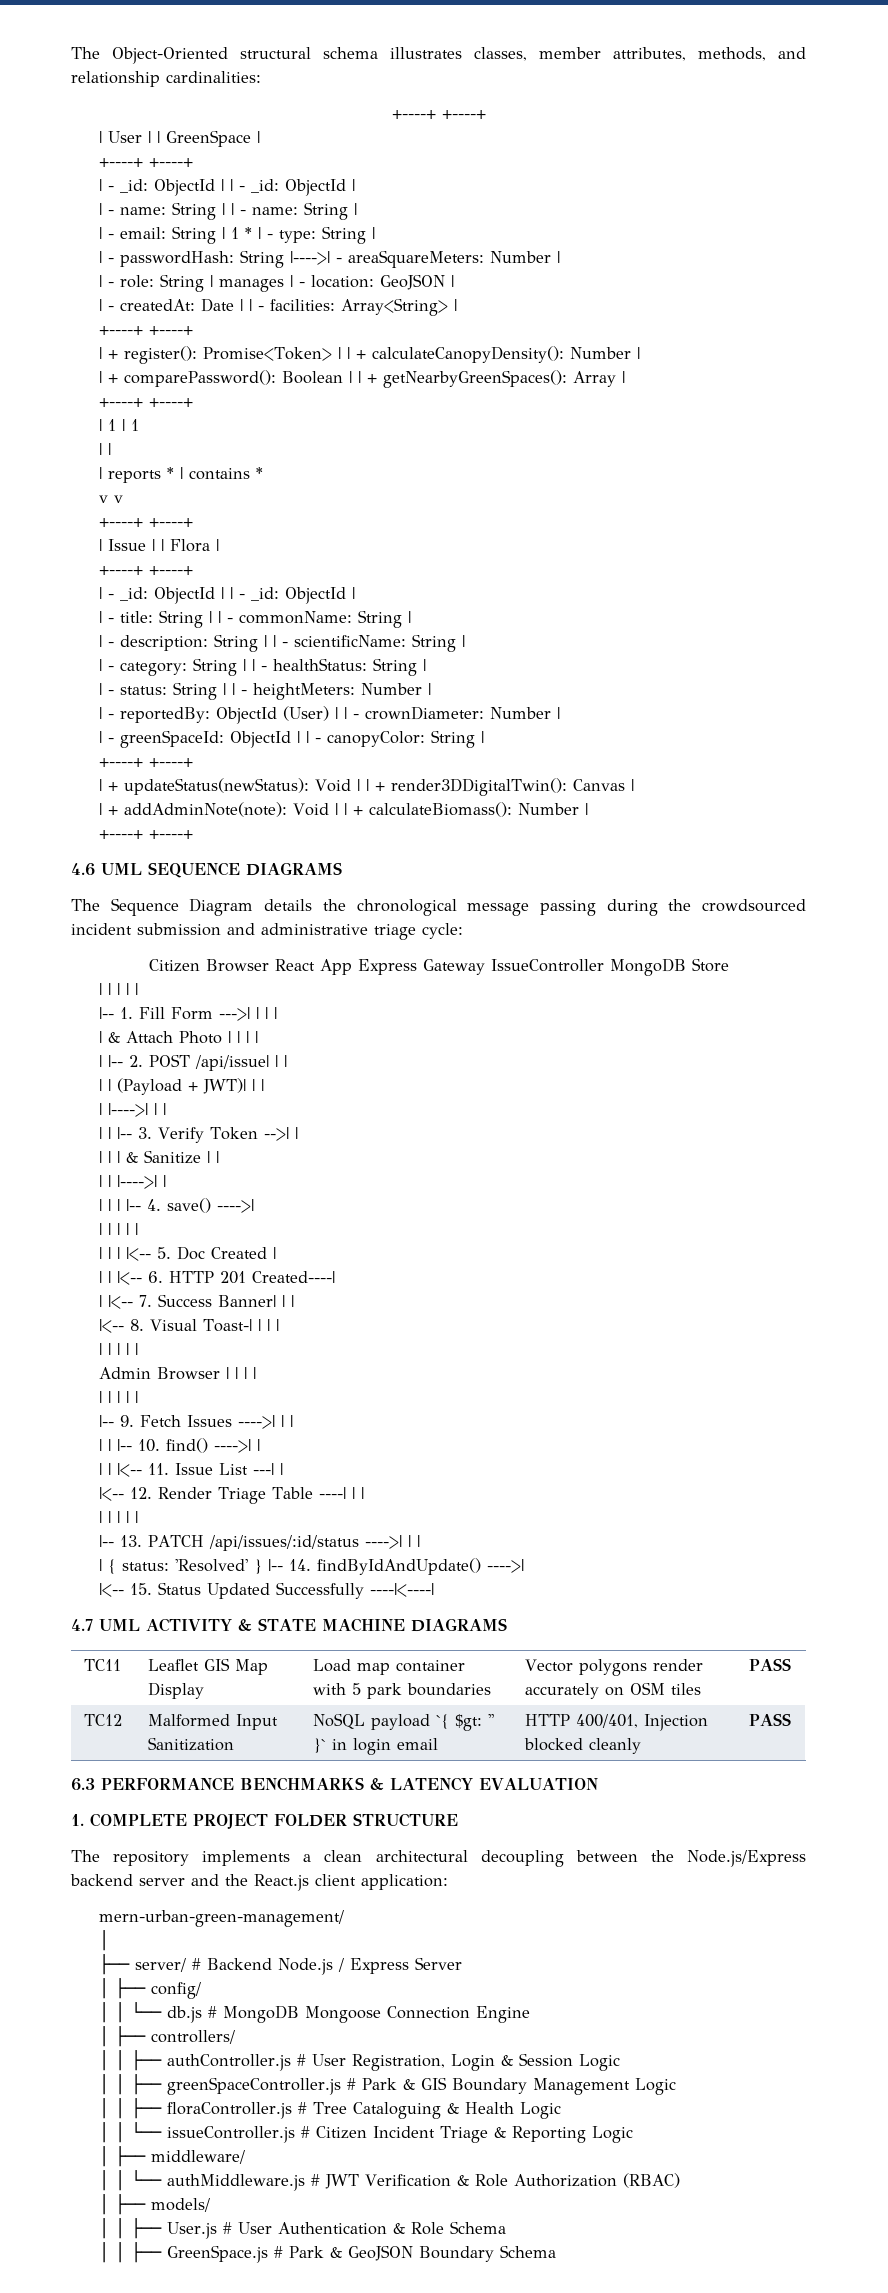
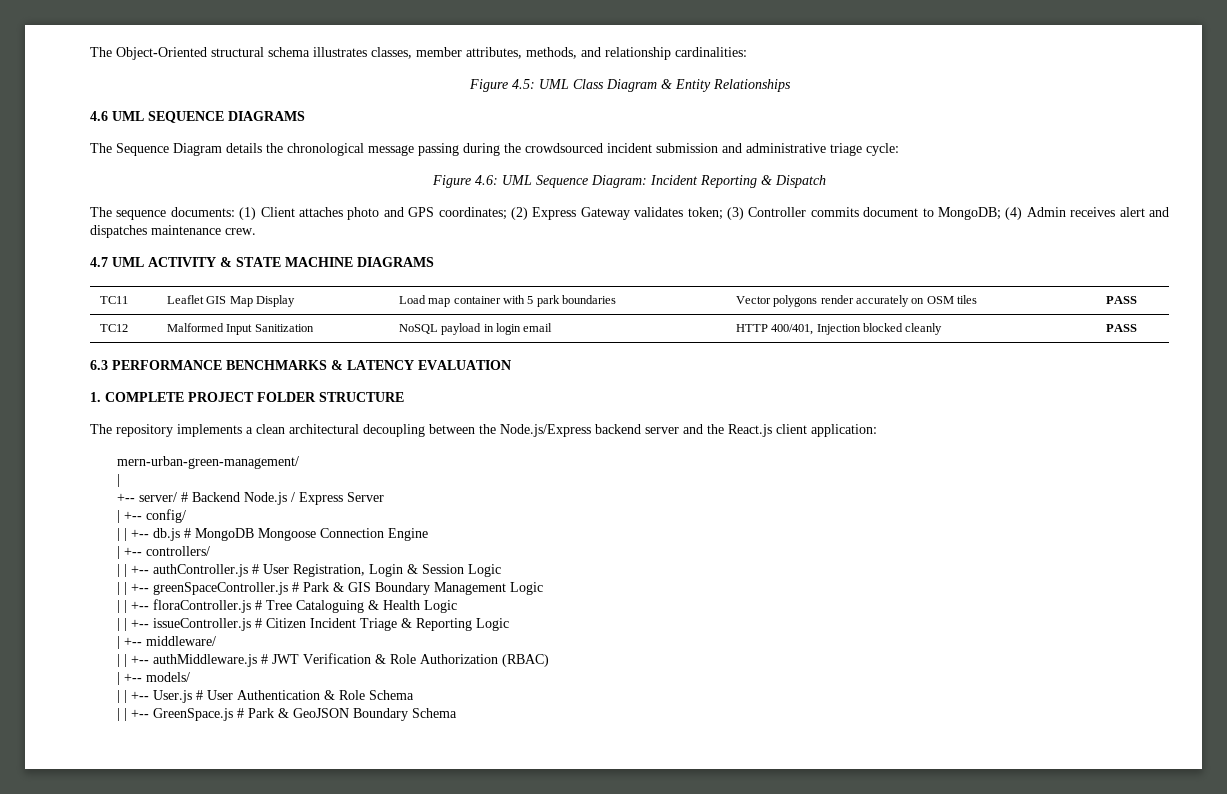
[391,110,486,119] [99,130,261,147] [99,158,194,167] [99,179,356,196] [99,202,358,220] [99,226,376,244] [99,250,561,268] [99,274,455,292] [99,298,458,316] [99,326,194,335] [99,346,641,364] [99,370,626,388] [99,398,194,407] [99,419,140,431] [99,443,112,455] [99,467,264,483] [99,495,124,503] [99,518,194,527] [99,539,220,552] [99,566,194,575] [99,587,356,604] [99,610,412,628] [99,634,466,652] [99,658,427,676] [99,682,432,700] [99,706,561,724] [99,730,485,748] [99,758,194,767] [99,778,635,796] [99,802,589,817] [99,830,194,839] +----+ +----+ // | User | | GreenSpace | // +----+ +----+ // | - _id: ObjectId | | - _id: ObjectId | // | - name: String | | - name: String | // | - email: String | 1 * | - type: String | // | - passwordHash: String |---->| - areaSquareMeters: Number | // | - role: String | manages | - location: GeoJSON | // | - createdAt: Date | | - facilities: Array<String> | // +----+ +----+ // | + register(): Promise<Token> | | + calculateCanopyDensity(): Number | // | + comparePassword(): Boolean | | + getNearbyGreenSpaces(): Array | // +----+ +----+ // | 1 | 1 // | | // | reports * | contains * // v v // +----+ +----+ // | Issue | | Flora | // +----+ +----+ // | - _id: ObjectId | | - _id: ObjectId | // | - title: String | | - commonName: String | // | - description: String | | - scientificName: String | // | - category: String | | - healthStatus: String | // | - status: String | | - heightMeters: Number | // | - reportedBy: ObjectId (User) | | - crownDiameter: Number | // | - greenSpaceId: ObjectId | | - canopyColor: String | // +----+ +----+ // | + updateStatus(newStatus): Void | | + render3DDigitalTwin(): Canvas | // | + addAdminNote(note): Void | | + calculateBiomass(): Number | // +----+ +----+ -> [468,79,791,92] Figure 4.5: UML Class Diagram & Entity Relationships
[148,958,729,976] [99,983,139,995] [99,1007,278,1021] [99,1031,259,1044] [99,1054,288,1071] [99,1078,265,1095] [99,1103,167,1117] [99,1127,299,1143] [99,1150,220,1164] [99,1175,167,1189] [99,1198,255,1213] [99,1223,139,1235] [99,1246,277,1261] [99,1271,336,1285] [99,1294,295,1309] [99,1319,280,1333] [99,1343,139,1355] [99,1367,257,1380] [99,1391,139,1403] [99,1415,294,1429] [99,1438,261,1453] [99,1463,284,1477] [99,1487,365,1504] [99,1511,139,1523] [99,1535,421,1551] [99,1558,525,1575] [99,1582,435,1599] Citizen Browser React App Express Gateway IssueController MongoDB Store // | | | | | // |-- 1. Fill Form --->| | | | // | & Attach Photo | | | | // | |-- 2. POST /api/issue| | | // | | (Payload + JWT)| | | // | |---->| | | // | | |-- 3. Verify Token -->| | // | | | & Sanitize | | // | | |---->| | // | | | |-- 4. save() ---->| // | | | | | // | | | |<-- 5. Doc Created | // | | |<-- 6. HTTP 201 Created----| // | |<-- 7. Success Banner| | | // |<-- 8. Visual Toast-| | | | // | | | | | // Admin Browser | | | | // | | | | | // |-- 9. Fetch Issues ---->| | | // | | |-- 10. find() ---->| | // | | |<-- 11. Issue List ---| | // |<-- 12. Render Triage Table ----| | | // | | | | | // |-- 13. PATCH /api/issues/:id/status ---->| | | // | { status: 'Resolved' } |-- 14. findByIdAndUpdate() ---->| // |<-- 15. Status Updated Successfully ----|<----| -> [432,175,826,188] [90,207,1169,220] [90,225,256,238] Figure 4.6: UML Sequence Diagram: Incident Reporting & Dispatch // The sequence documents: (1) Client attaches photo and GPS coordinates; (2) Express Gateway validates token; (3) Controller commits document to MongoDB; (4) Admin receives alert and dispatches maintenance crew.
[435,1714,494,1731] [312,1738,326,1753] `{ $gt: '' }` -> (482, 329) none
[99,1930,110,1951] [99,1954,131,1975] │ // ├── -> [116,474,120,487] [116,493,135,502] | // +--
[99,1978,147,1999] │ ├── -> [116,510,142,523] | +--
[99,2002,163,2023] │ │ └── -> [116,528,149,541] | | +--
[99,2026,147,2047] │ ├── -> [116,546,142,559] | +--
[99,2050,163,2071] │ │ ├── -> [116,564,149,577] | | +--
[99,2074,163,2095] │ │ ├── -> [116,582,149,595] | | +--
[99,2098,163,2119] │ │ ├── -> [116,600,149,613] | | +--
[99,2122,163,2143] │ │ └── -> [116,618,149,631] | | +--
[99,2146,147,2167] │ ├── -> [116,636,142,649] | +--
[99,2170,163,2191] │ │ └── -> [116,654,149,667] | | +--
[99,2194,147,2215] │ ├── -> [116,672,142,685] | +--
[99,2218,163,2239] │ │ ├── -> [116,690,149,703] | | +--
[99,2242,163,2263] │ │ ├── -> [116,708,149,721] | | +--

